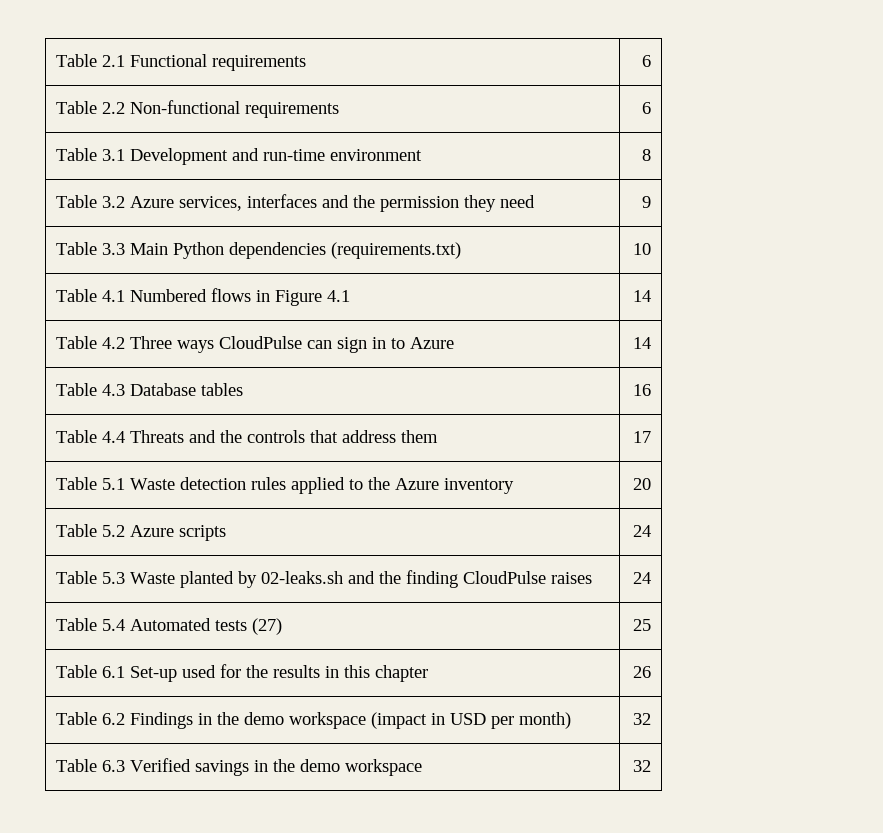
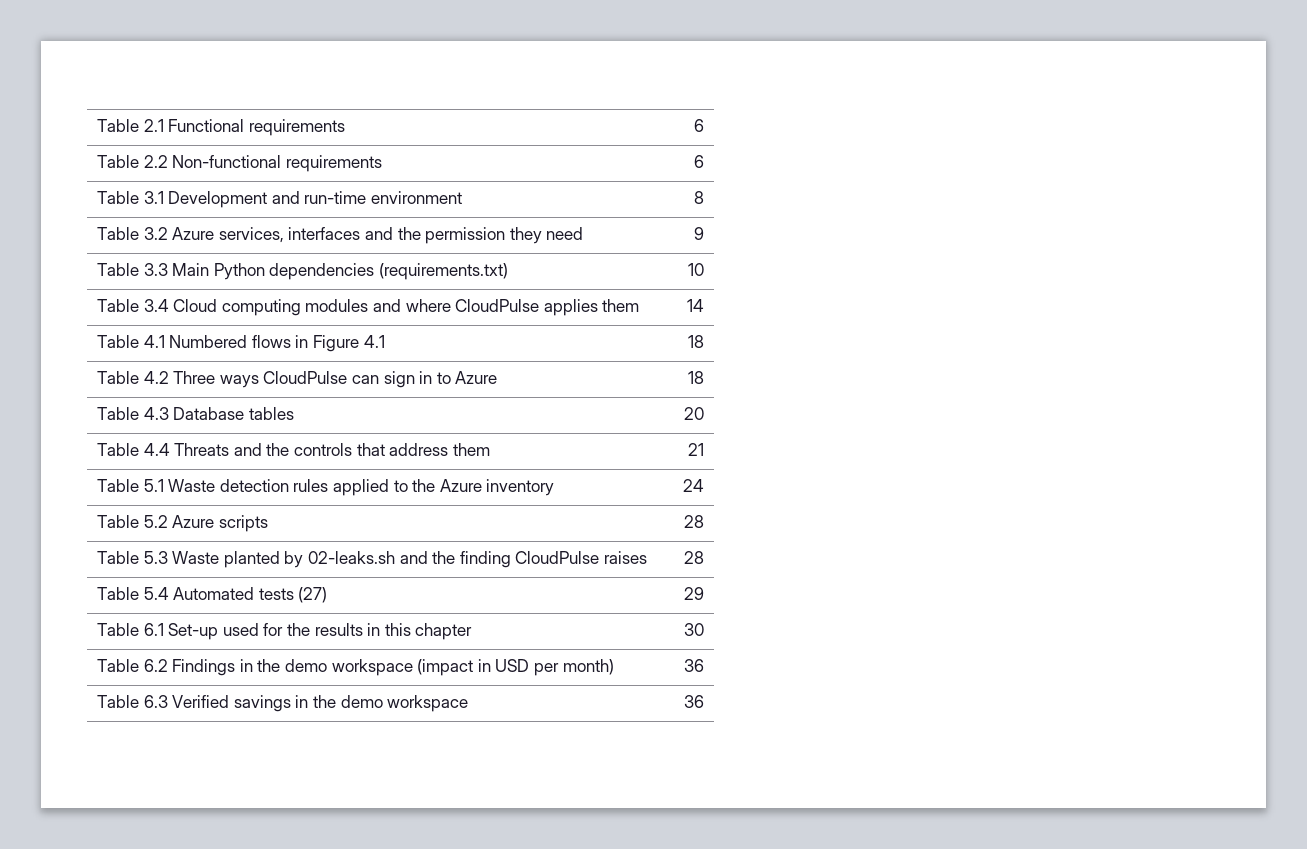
(651, 249) none -> [97,299,640,316] [686,299,704,312] // Table 3.4 Cloud computing modules and where CloudPulse applies them | 14
[632,290,651,302] 14 -> [687,335,704,348] 18
[632,337,651,349] 14 -> [687,371,704,384] 18
[632,384,651,396] 16 -> [683,407,704,420] 20
[632,431,651,443] 17 -> [687,443,704,456] 21
[632,478,651,490] 20 -> [682,479,704,492] 24
[632,525,651,537] 24 -> [683,515,704,528] 28
[632,572,651,584] 24 -> [683,551,704,564] 28
[632,619,651,631] 25 -> [683,587,704,600] 29
[632,666,651,678] 26 -> [683,623,704,636] 30
[632,713,651,725] 32 -> [683,659,704,672] 36
[632,760,651,772] 32 -> [683,695,704,708] 36

